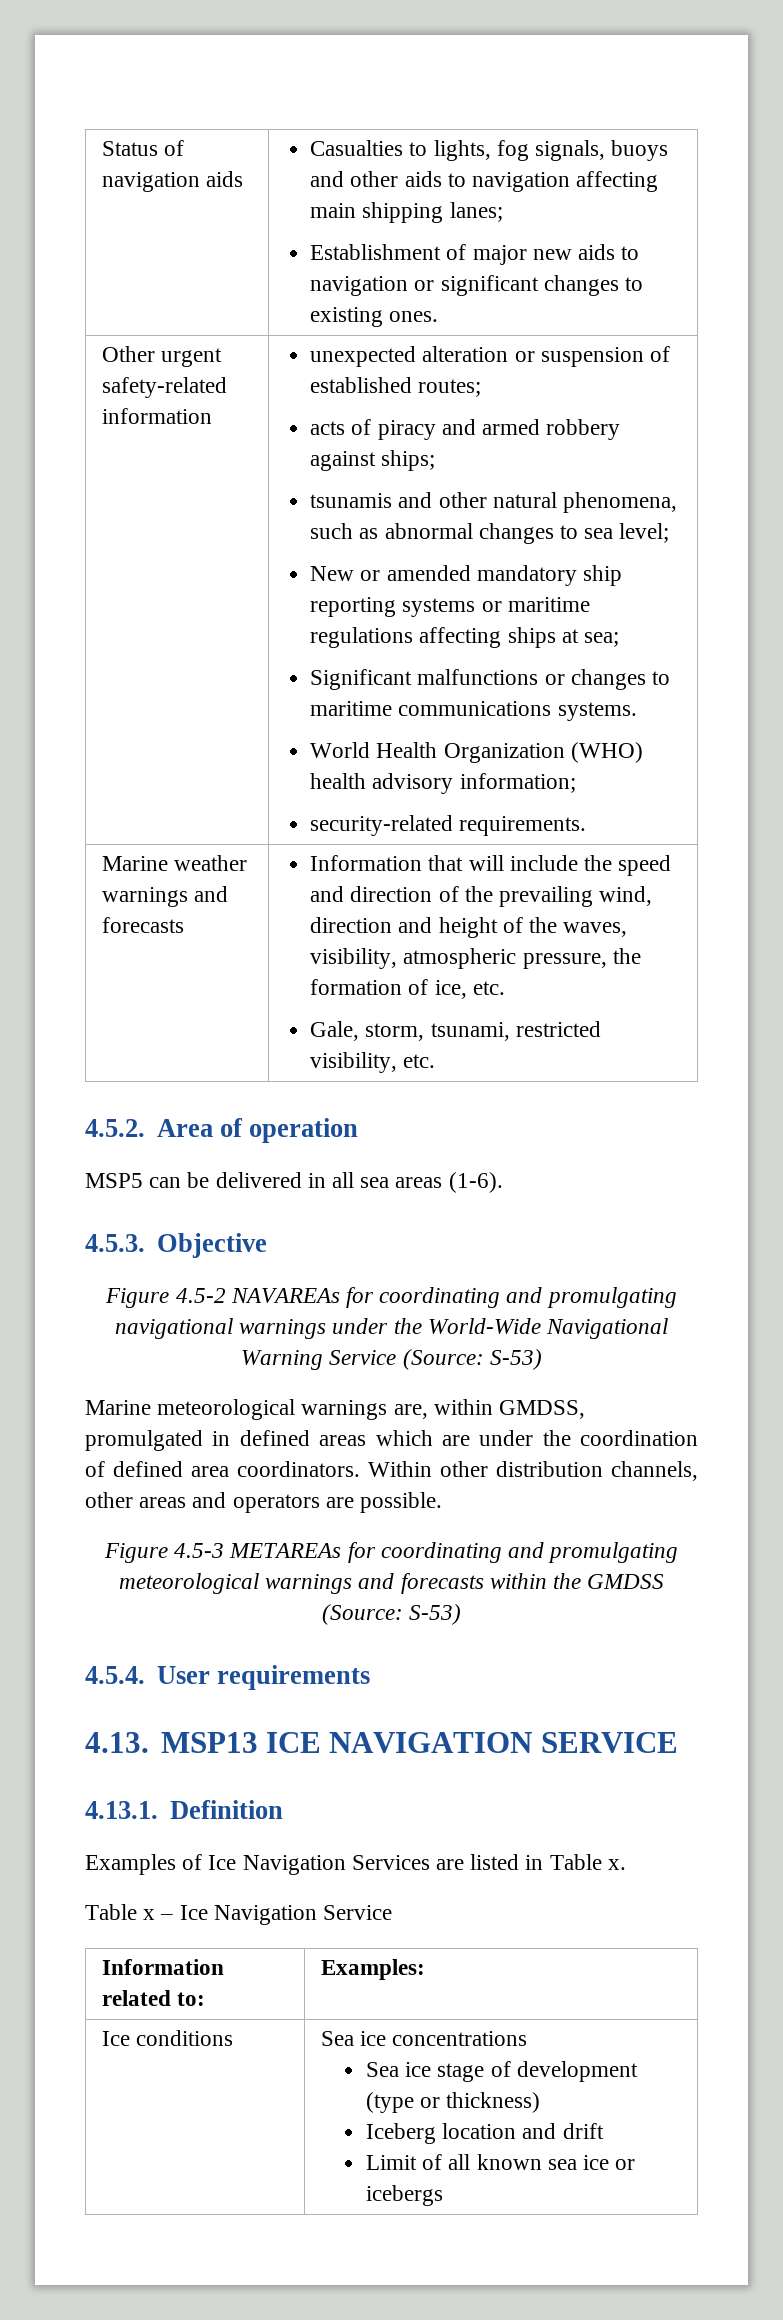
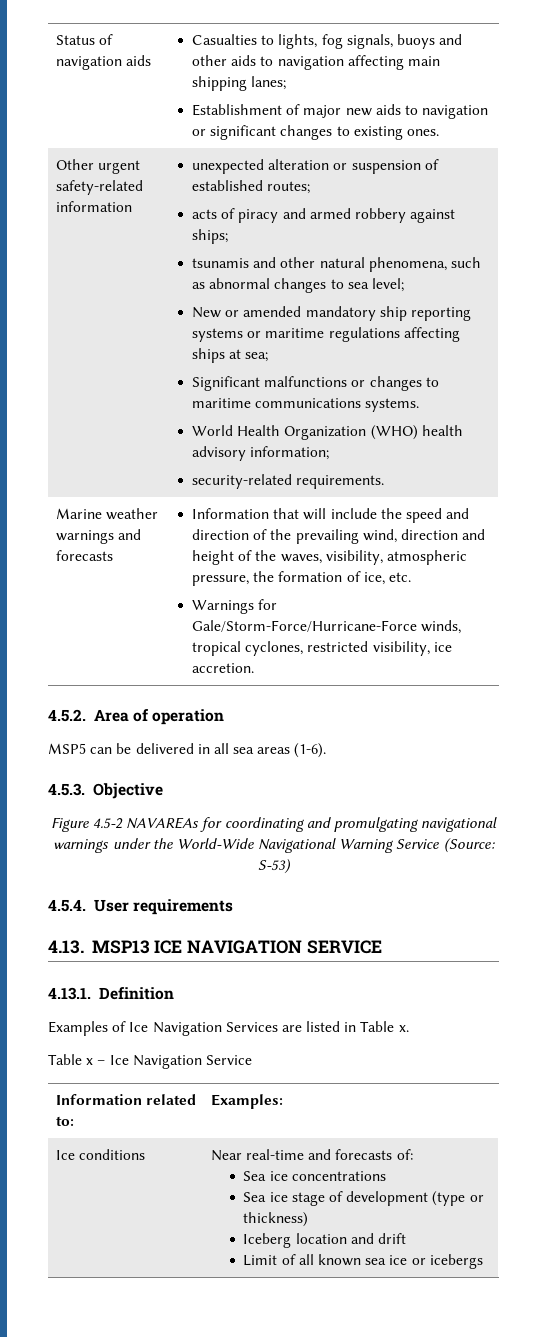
[310,1021,601,1041] [310,1052,436,1073] Gale, storm, tsunami, restricted visibility, etc. -> [191,599,278,614] [191,620,462,634] [191,641,452,656] [191,663,254,673] Warnings for Gale/Storm-Force/Hurricane-Force winds, tropical cyclones, restricted visibility, ice accretion.
[85,1399,586,1420] [85,1430,698,1451] [85,1461,698,1481] [85,1492,443,1513] [103,1542,679,1563] [118,1573,665,1594] [321,1604,462,1625] // Marine meteorological warnings are, within GMDSS, promulgated in defined areas which are under the coordination of defined area coordinators. Within other distribution channels, other areas and operators are possible. // Figure 4.5-3 METAREAs for coordinating and promulgating meteorological warnings and forecasts within the GMDSS (Source: S-53) -> (291, 866) none
(234, 2038) none -> [210,1149,413,1161] Near real-time and forecasts of: //

